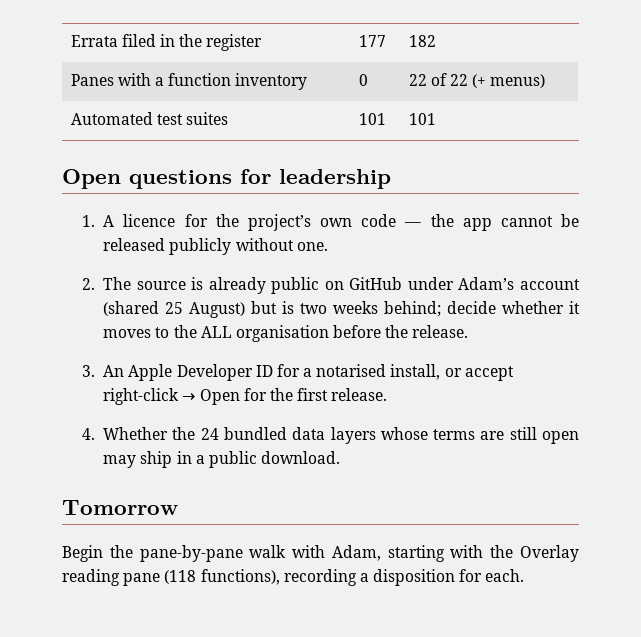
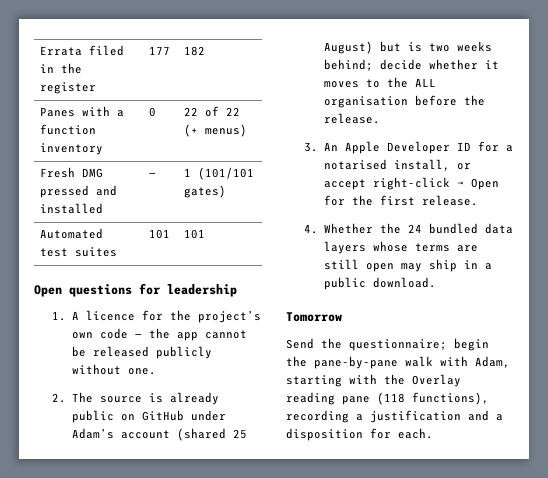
(546, 81) none -> [40,167,104,178] [40,185,118,198] [40,203,104,214] [149,173,157,177] [184,167,255,180] [184,185,227,198] // Fresh DMG pressed and installed | — | 1 (101/101 gates)
[62,545,103,562] Begin -> [286,338,489,351] Send the questionnaire; begin
(369, 577) none -> [370,410,503,423] justification and a

